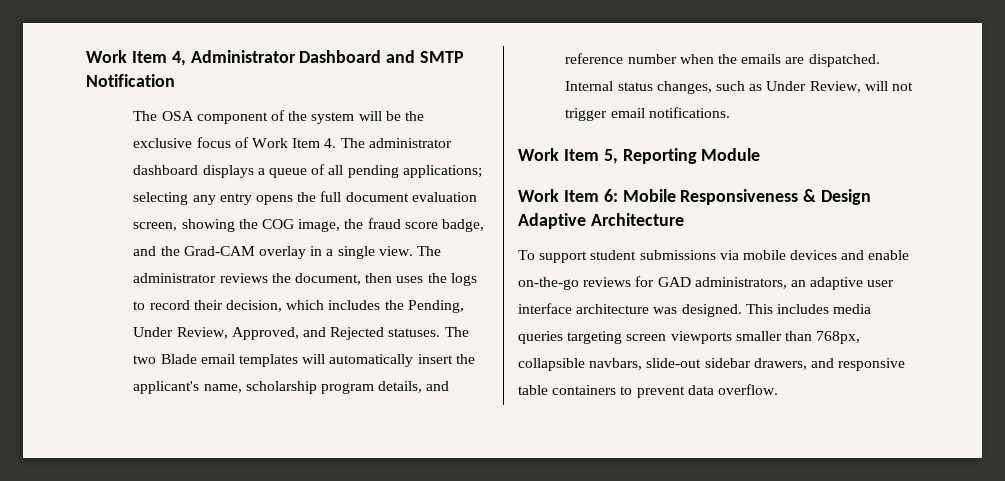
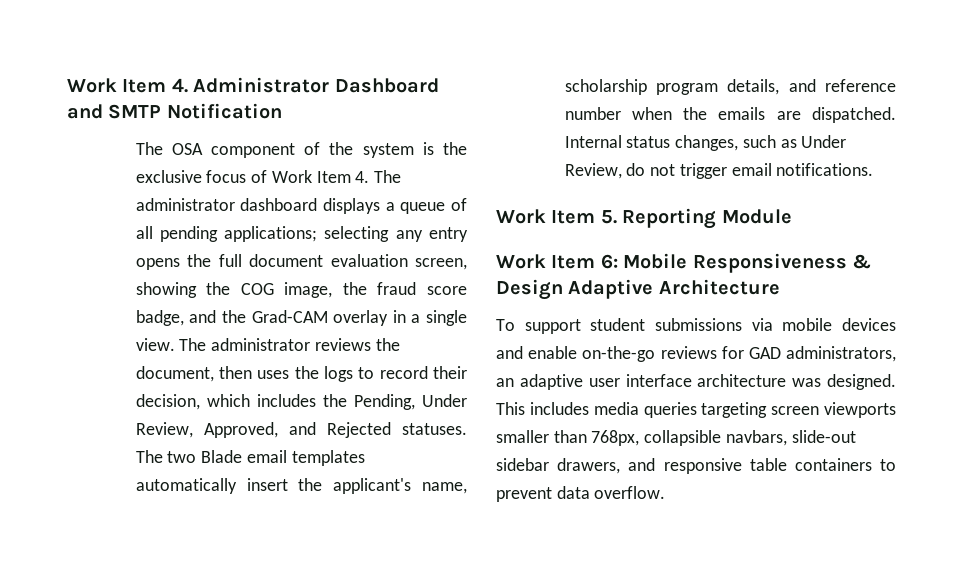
[86,50,186,66] Work Item 4, -> [67,78,188,93] Work Item 4.
[358,111,401,121] will be -> [422,142,434,155] is
[302,354,326,364] will -> (365, 458) none
[864,81,888,91] will -> [626,163,646,176] do
[603,149,618,164] 5, -> [600,210,617,224] 5.

